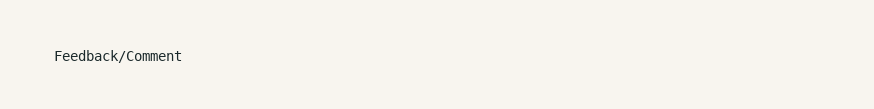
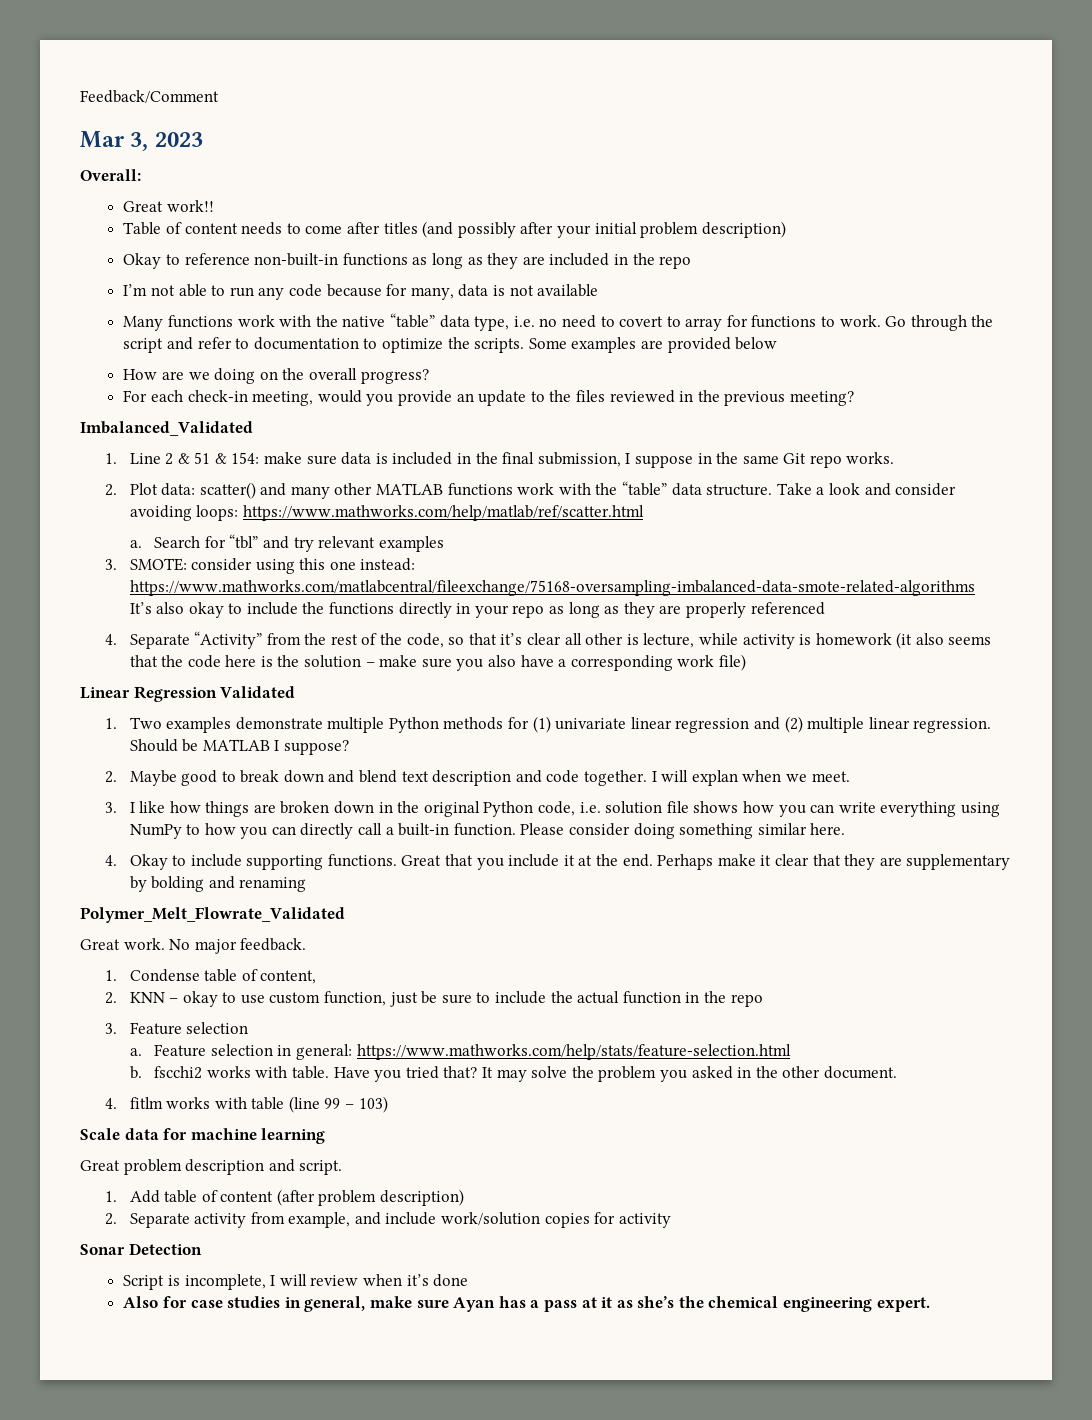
(182, 56) none -> [80,131,203,151] [80,169,141,181] [123,200,215,212] [123,221,786,238] [123,253,692,269] [123,284,599,300] [123,313,994,331] [123,337,778,353] [123,368,429,384] [123,390,854,406] [80,421,253,436] [104,452,895,468] [104,481,957,499] [129,505,644,521] [129,534,444,552] [104,558,416,574] [129,580,975,596] [129,602,825,618] [104,631,992,649] [129,654,746,671] [80,686,296,702] [104,716,992,733] [129,739,349,755] [104,770,850,786] [104,801,1000,817] [129,823,846,839] [104,854,1011,870] [129,876,307,892] [80,907,345,923] [80,938,307,954] [104,969,317,984] [104,991,763,1007] [104,1022,249,1035] [129,1044,791,1060] [129,1066,897,1082] [104,1096,388,1113] [80,1128,326,1144] [80,1159,343,1175] [104,1189,465,1206] [104,1212,671,1228] [80,1243,202,1255] [123,1274,469,1290] [123,1296,930,1312] // Mar 3, 2023 // Overall: // Great work!! // Table of content needs to come after titles (and possibly after your initial problem description) // Okay to reference non-built-in functions as long as they are included in the repo // I’m not able to run any code because for many, data is not available // Many functions work with the native “table” data type, i.e. no need to covert to array for functions to work. Go through the script and refer to documentation to optimize the scripts. Some examples are provided below // How are we doing on the overall progress? // For each check-in meeting, would you provide an update to the files reviewed in the previous meeting? // Imbalanced_Validated // 1. Line 2 & 51 & 154: make sure data is included in the final submission, I suppose in the same Git repo works. // 2. Plot data: scatter() and many other MATLAB functions work with the “table” data structure. Take a look and consider avoiding loops: https://www.mathworks.com/help/matlab/ref/scatter.html // a. Search for “tbl” and try relevant examples // 3. SMOTE: consider using this one instead: https://www.mathworks.com/matlabcentral/fileexchange/75168-oversampling-imbalanced-data-smote-related-algorithms // It’s also okay to include the functions directly in your repo as long as they are properly referenced // 4. Separate “Activity” from the rest of the code, so that it’s clear all other is lecture, while activity is homework (it also seems that the code here is the solution – make sure you also have a corresponding work file) // Linear Regression Validated // 1. Two examples demonstrate multiple Python methods for (1) univariate linear regression and (2) multiple linear regression. Should be MATLAB I suppose? // 2. Maybe good to break down and blend text description and code together. I will explan when we meet. // 3. I like how things are broken down in the original Python code, i.e. solution file shows how you can write everything using NumPy to how you can directly call a built-in function. Please consider doing something similar here. // 4. Okay to include supporting functions. Great that you include it at the end. Perhaps make it clear that they are supplementary by bolding and renaming // Polymer_Melt_Flowrate_Validated // Great work. No major feedback. // 1. Condense table of content, // 2. KNN – okay to use custom function, just be sure to include the actual function in the repo // 3. Feature selection // a. Feature selection in general: https://www.mathworks.com/help/stats/feature-selection.html // b. fscchi2 works with table. Have you tried that? It may solve the problem you asked in the other document. // 4. fitlm works with table (line 99 – 103) // Scale data for machine learning // Great problem description and script. // 1. Add table of content (after problem description) // 2. Separate activity from example, and include work/solution copies for activity // Sonar Detection // Script is incomplete, I will review when it’s done // Also for case studies in general, make sure Ayan has a pass at it as she’s the chemical engineering expert.

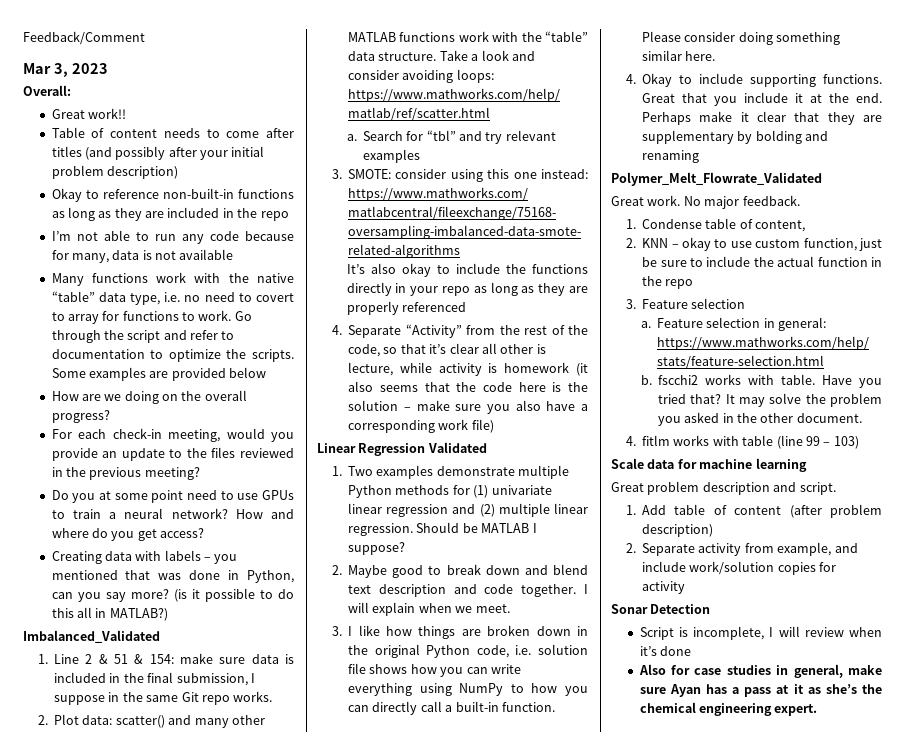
(854, 398) none -> [51,490,294,503] [51,508,294,519] [51,528,205,541] [51,550,238,564] [51,570,294,583] [51,588,294,602] [51,607,168,621] // Do you at some point need to use GPUs to train a neural network? How and where do you get access? // Creating data with labels – you mentioned that was done in Python, can you say more? (is it possible to do this all in MATLAB?)
[691,770,738,786] explan -> [372,602,416,616] explain

